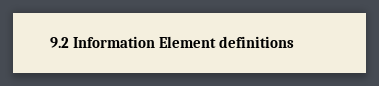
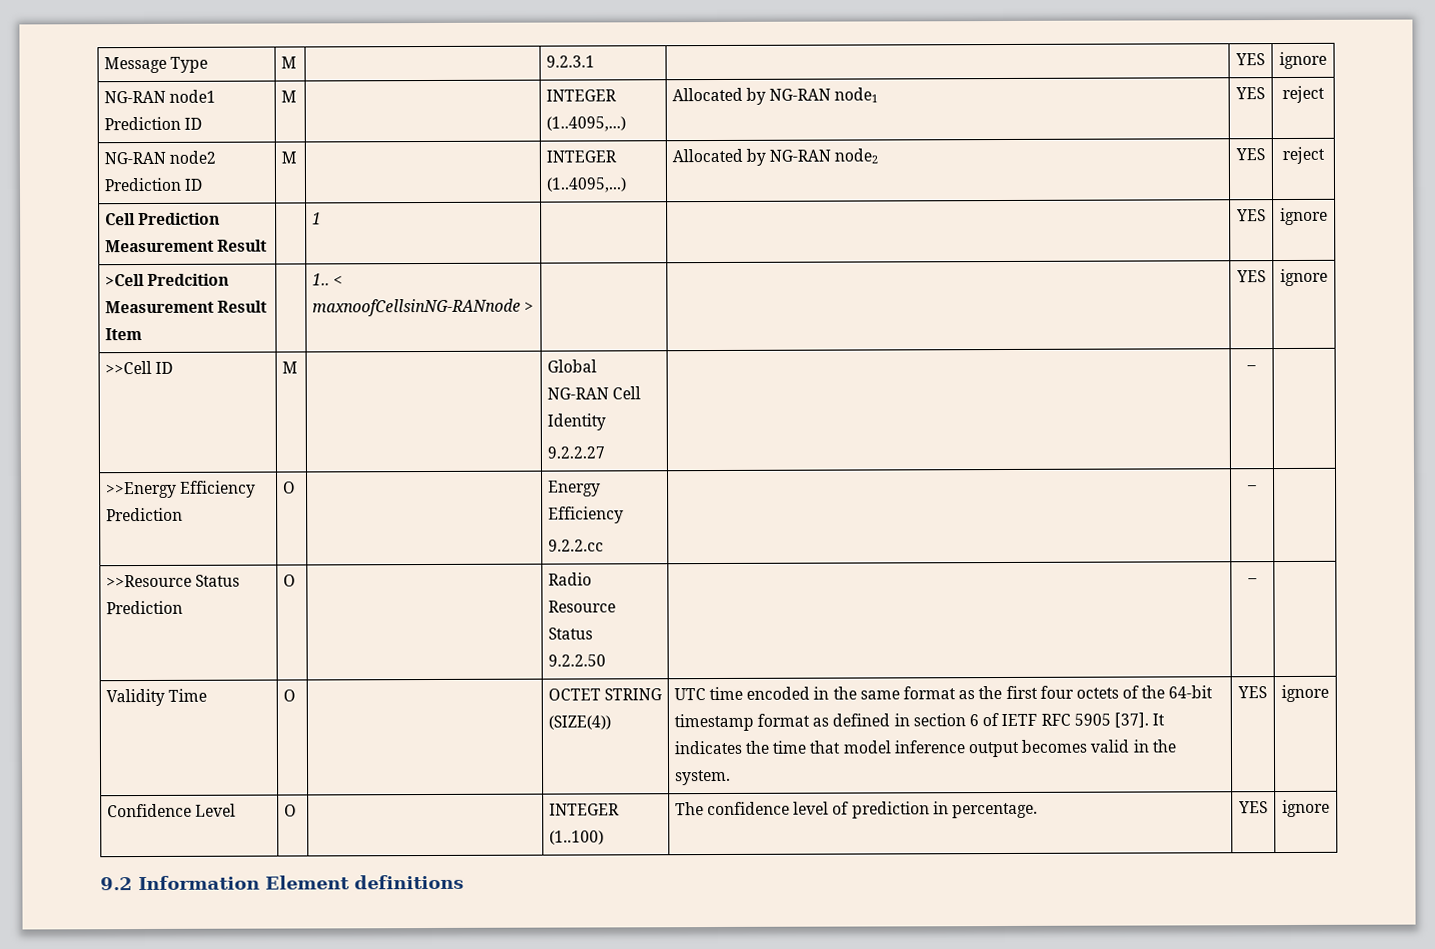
(50, 42) none -> [103,56,209,74] [280,56,297,69] [545,55,595,68] [1235,53,1265,66] [1279,51,1327,70] [103,89,217,104] [103,116,203,131] [280,90,297,103] [545,89,617,102] [545,116,626,132] [671,87,879,105] [1235,87,1265,100] [1282,85,1325,104] [103,150,217,165] [103,177,204,192] [280,151,297,164] [545,150,617,163] [545,177,627,193] [671,148,879,166] [1235,148,1265,161] [1282,146,1325,165] [104,212,221,226] [104,239,268,253] [311,212,322,225] [1236,209,1266,222] [1280,207,1328,226] [104,273,230,287] [104,300,268,314] [104,328,142,341] [311,273,344,286] [311,298,535,317] [1236,270,1266,283] [1280,268,1328,287] [104,360,174,375] [281,361,298,374] [546,359,597,373] [546,386,642,400] [546,413,606,431] [546,446,605,459] [1246,365,1256,371] [105,480,257,499] [105,507,183,522] [282,481,296,494] [547,480,601,497] [547,506,624,524] [547,539,604,552] [1247,485,1257,491] [105,574,241,588] [105,600,183,615] [282,574,296,587] [547,572,592,586] [547,600,616,613] [547,627,593,640] [547,654,606,667] [1247,578,1257,584] [105,688,208,707] [282,689,296,702] [547,688,663,701] [547,715,611,730] [673,685,1214,701] [673,712,1166,732] [673,739,1176,758] [674,769,731,786] [1237,686,1267,699] [1281,684,1329,703] [106,803,237,818] [283,804,297,817] [548,803,620,816] [548,830,604,845] [674,801,1038,819] [1238,801,1268,814] [1282,799,1330,818] Message Type | M | | 9.2.3.1 | | YES | ignore // NG-RAN node1 Prediction ID | M | | INTEGER (1..4095,...) | Allocated by NG-RAN node1 | YES | reject // NG-RAN node2 Prediction ID | M | | INTEGER (1..4095,...) | Allocated by NG-RAN node2 | YES | reject // Cell Prediction Measurement Result | | 1 | | | YES | ignore // >Cell Predcition Measurement Result Item | | 1.. < maxnoofCellsinNG-RANnode > | | | YES | ignore // >>Cell ID | M | | Global NG-RAN Cell Identity // 9.2.2.27 | | – | // >>Energy Efficiency Prediction | O | | Energy Efficiency // 9.2.2.cc | | – | // >>Resource Status Prediction | O | | Radio Resource Status // 9.2.2.50 | | – | // Validity Time | O | | OCTET STRING (SIZE(4)) | UTC time encoded in the same format as the first four octets of the 64-bit timestamp format as defined in section 6 of IETF RFC 5905 [37]. It indicates the time that model inference output becomes valid in the system. | YES | ignore // Confidence Level | O | | INTEGER (1..100) | The confidence level of prediction in percentage. | YES | ignore //

